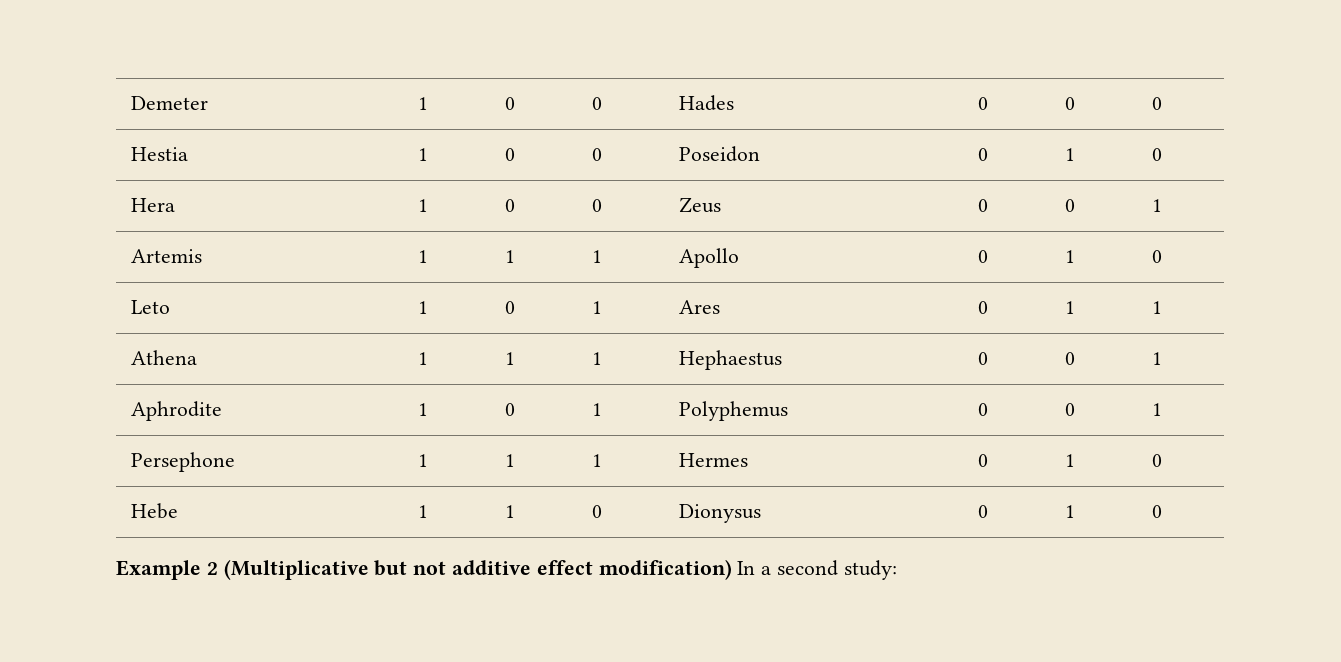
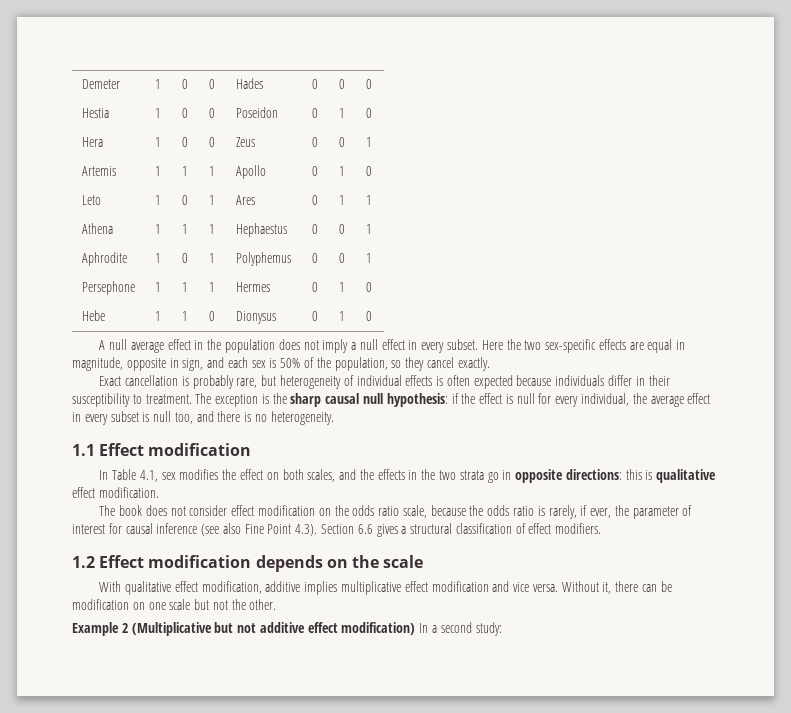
(1162, 511) none -> [99,339,686,353] [72,357,490,371] [99,375,670,389] [72,393,711,407] [72,411,334,425] [72,443,252,456] [99,469,717,483] [72,487,159,498] [99,505,693,519] [72,523,602,537] [72,555,424,572] [99,581,672,595] [72,599,277,610] // A null average effect in the population does not imply a null effect in every subset. Here the two sex-specific effects are equal in magnitude, opposite in sign, and each sex is 50% of the population, so they cancel exactly. // Exact cancellation is probably rare, but heterogeneity of individual effects is often expected because individuals differ in their susceptibility to treatment. The exception is the sharp causal null hypothesis: if the effect is null for every individual, the average effect in every subset is null too, and there is no heterogeneity. // 1.1 Effect modification // In Table 4.1, sex modifies the effect on both scales, and the effects in the two strata go in opposite directions: this is qualitative effect modification. // The book does not consider effect modification on the odds ratio scale, because the odds ratio is rarely, if ever, the parameter of interest for causal inference (see also Fine Point 4.3). Section 6.6 gives a structural classification of effect modifiers. // 1.2 Effect modification depends on the scale // With qualitative effect modification, additive implies multiplicative effect modification and vice versa. Without it, there can be modification on one scale but not the other.

